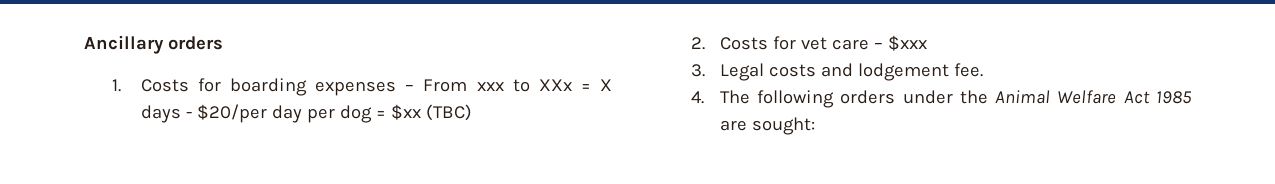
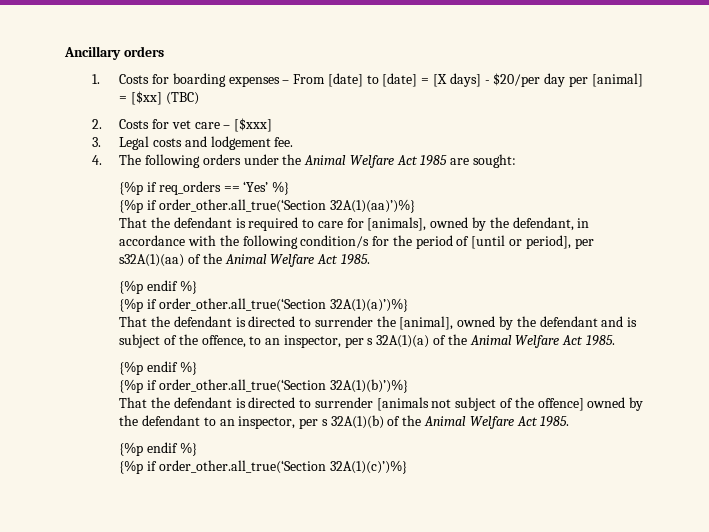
[476,79,612,92] [140,105,181,123] xxx to XXx = X days -> [327,73,481,87] [date] to [date] = [X days]
[339,104,421,123] dog = $xx -> [591,73,643,87] [119,91,162,105] [animal] = [$xx]
[887,35,927,51] $xxx -> [234,118,273,132] [$xxx]
(815, 126) none -> [119,181,290,195] [119,199,415,213] [119,217,590,231] [119,235,594,249] [119,253,370,267] [119,280,197,294] [119,298,408,312] [119,316,638,330] [119,334,615,348] [119,361,197,375] [119,379,408,393] [119,397,644,411] [119,415,570,429] [119,442,197,456] [119,460,407,474] // {%p if req_orders == ‘Yes’ %} // {%p if order_other.all_true(‘Section 32A(1)(aa)’)%} // That the defendant is required to care for [animals], owned by the defendant, in accordance with the following condition/s for the period of [until or period], per s32A(1)(aa) of the Animal Welfare Act 1985. // {%p endif %} // {%p if order_other.all_true(‘Section 32A(1)(a)’)%} // That the defendant is directed to surrender the [animal], owned by the defendant and is subject of the offence, to an inspector, per s 32A(1)(a) of the Animal Welfare Act 1985. // {%p endif %} // {%p if order_other.all_true(‘Section 32A(1)(b)’)%} // That the defendant is directed to surrender [animals not subject of the offence] owned by the defendant to an inspector, per s 32A(1)(b) of the Animal Welfare Act 1985. // {%p endif %} // {%p if order_other.all_true(‘Section 32A(1)(c)’)%}

